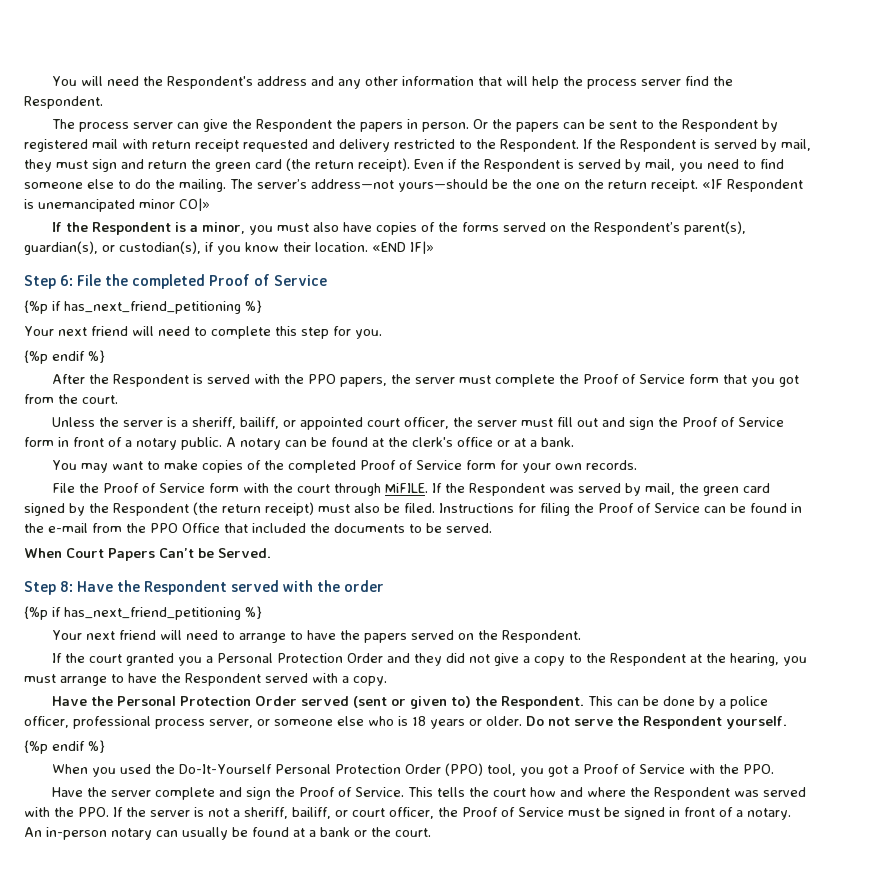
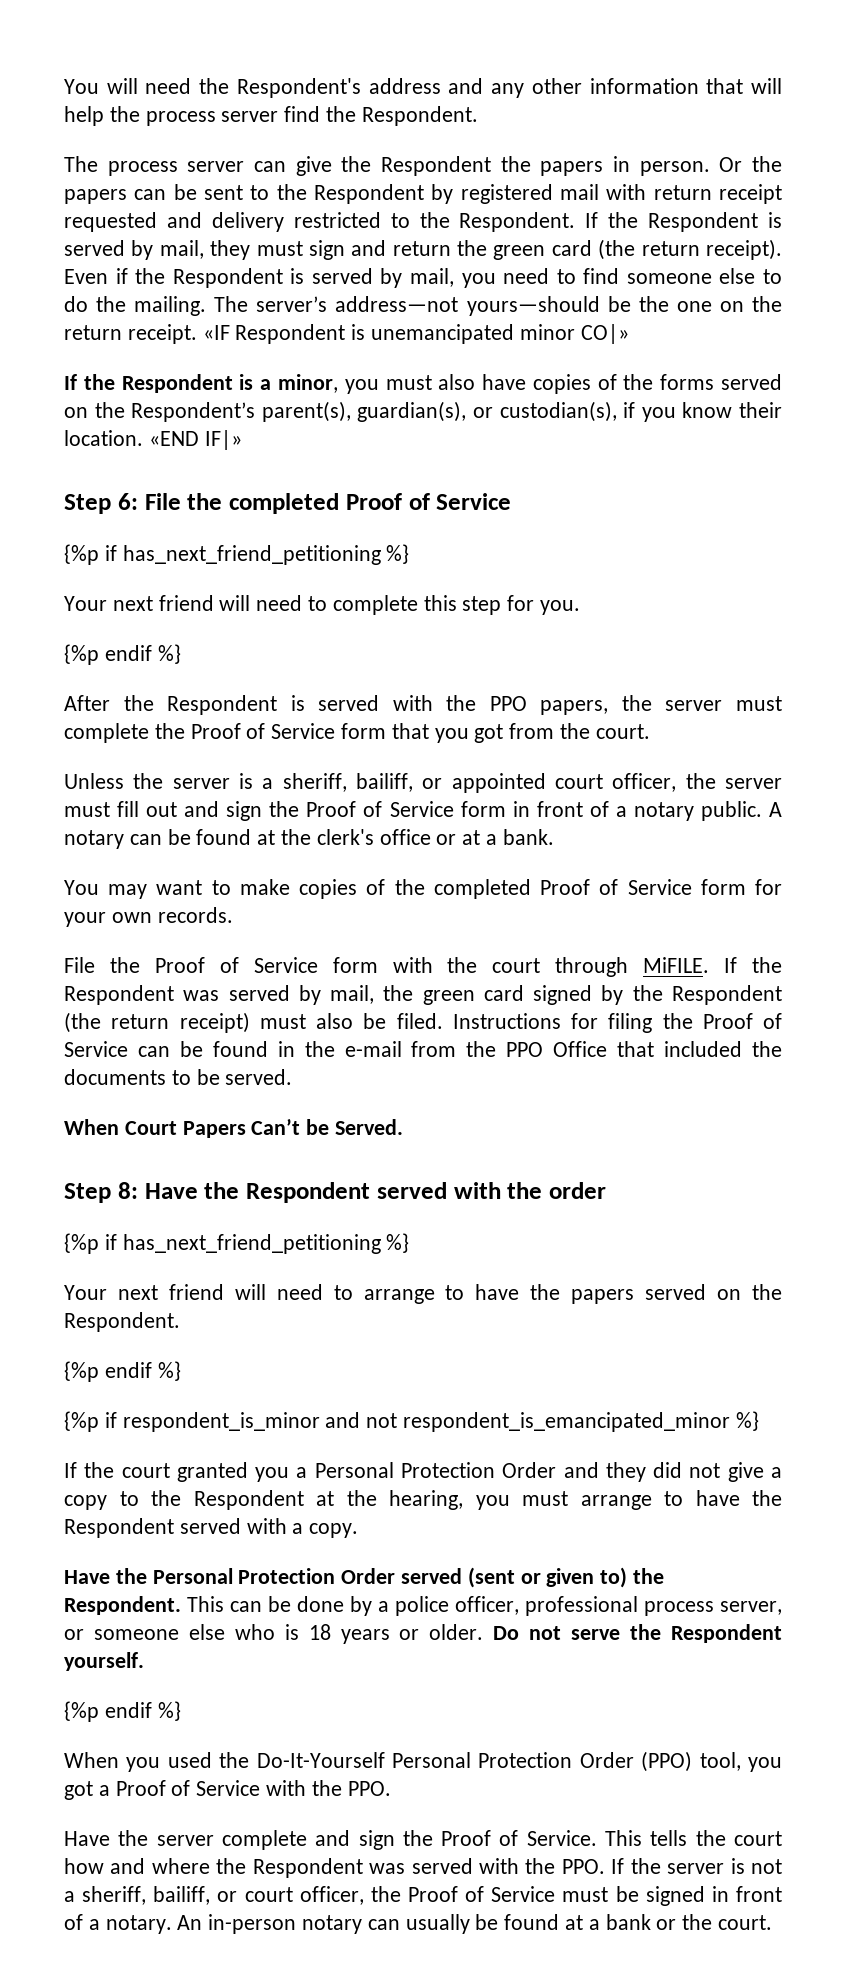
(582, 636) none -> [64,1361,181,1382] [64,1411,759,1432] // {%p endif %} // {%p if respondent_is_minor and not respondent_is_emancipated_minor %}

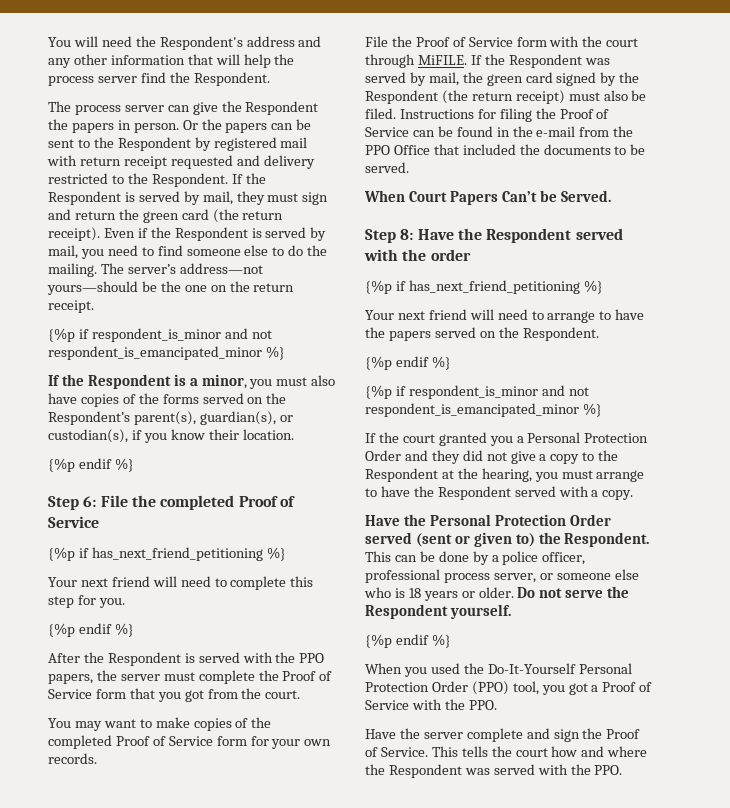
[202,324,629,344] «IF Respondent is unemancipated minor CO|» -> [48,328,272,342] [48,346,285,360] // {%p if respondent_is_minor and not respondent_is_emancipated_minor %}
[148,430,242,450] «END IF|» -> [48,458,134,472] // {%p endif %}
[64,773,783,793] [64,801,782,821] [64,829,554,849] // Unless the server is a sheriff, bailiff, or appointed court officer, the server must fill out and sign the Proof of Service form in front of a notary public. A notary can be found at the clerk's office or at a bank. -> (301, 694) none
[611,1858,783,1874] [64,1886,782,1906] [64,1914,773,1934] If the server is not a sheriff, bailiff, or court officer, the Proof of Service must be signed in front of a notary. An in-person notary can usually be found at a bank or the court. -> (623, 770) none

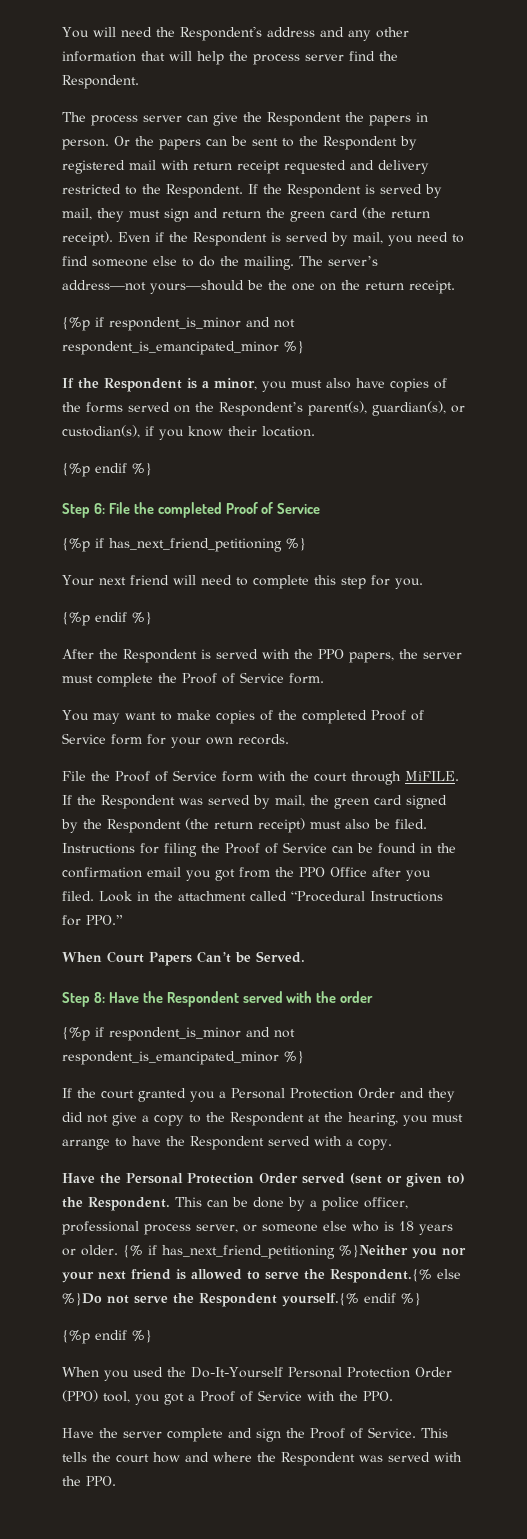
[95,688,301,702] form that you got from the court. -> [289,673,324,684] form.
[536,126,634,137] [365,144,646,155] [365,162,409,173] e-mail from the PPO Office that included the documents to be served. -> [62,867,431,881] [62,891,443,902] [62,915,123,926] confirmation email you got from the PPO Office after you filed. Look in the attachment called “Procedural Instructions for PPO.”
[365,280,603,294] [365,309,645,323] [365,327,599,341] [365,356,451,370] // {%p if has_next_friend_petitioning %} // Your next friend will need to arrange to have the papers served on the Respondent. // {%p endif %} -> (374, 997) none
[517,587,536,598] Do -> [123,1245,466,1259] [62,1269,461,1283] [62,1293,102,1306] {% if has_next_friend_petitioning %}Neither you nor your next friend is allowed to serve the Respondent.{% else %}Do
[449,604,511,619] yourself. -> [282,1293,421,1307] yourself.{% endif %}

